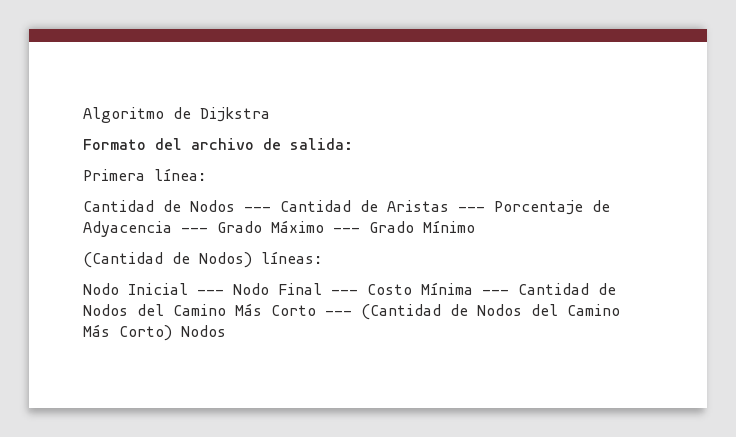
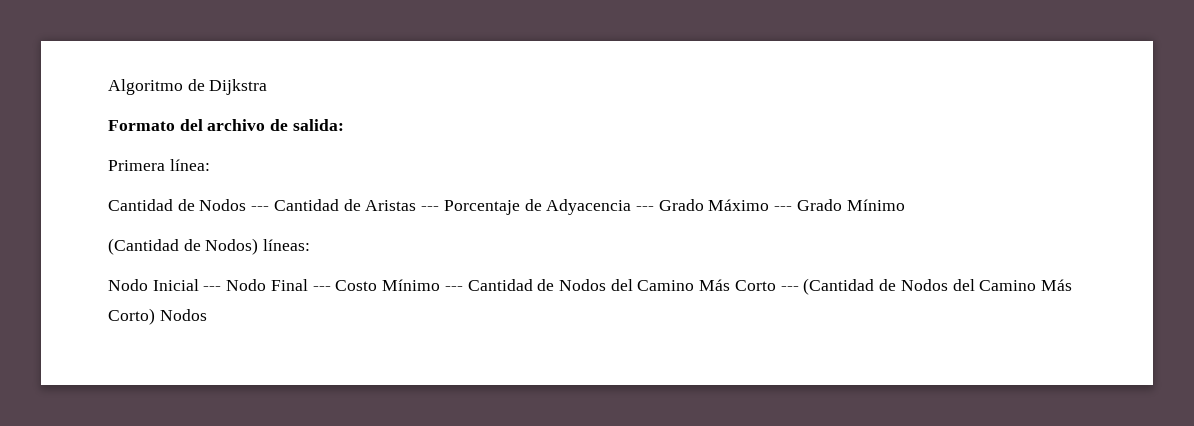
[421,282,473,295] Mínima -> [382,279,441,291] Mínimo

